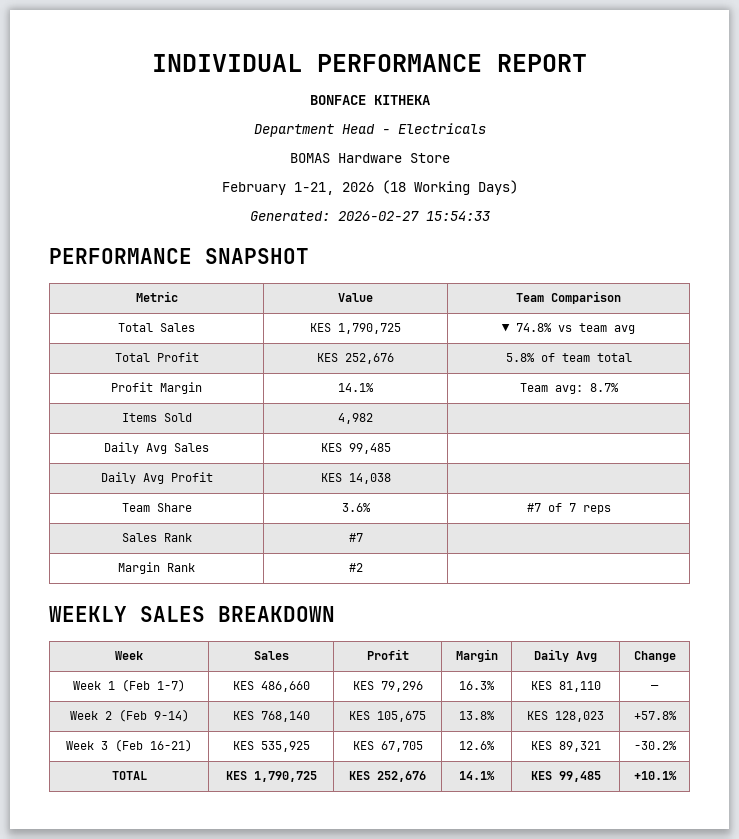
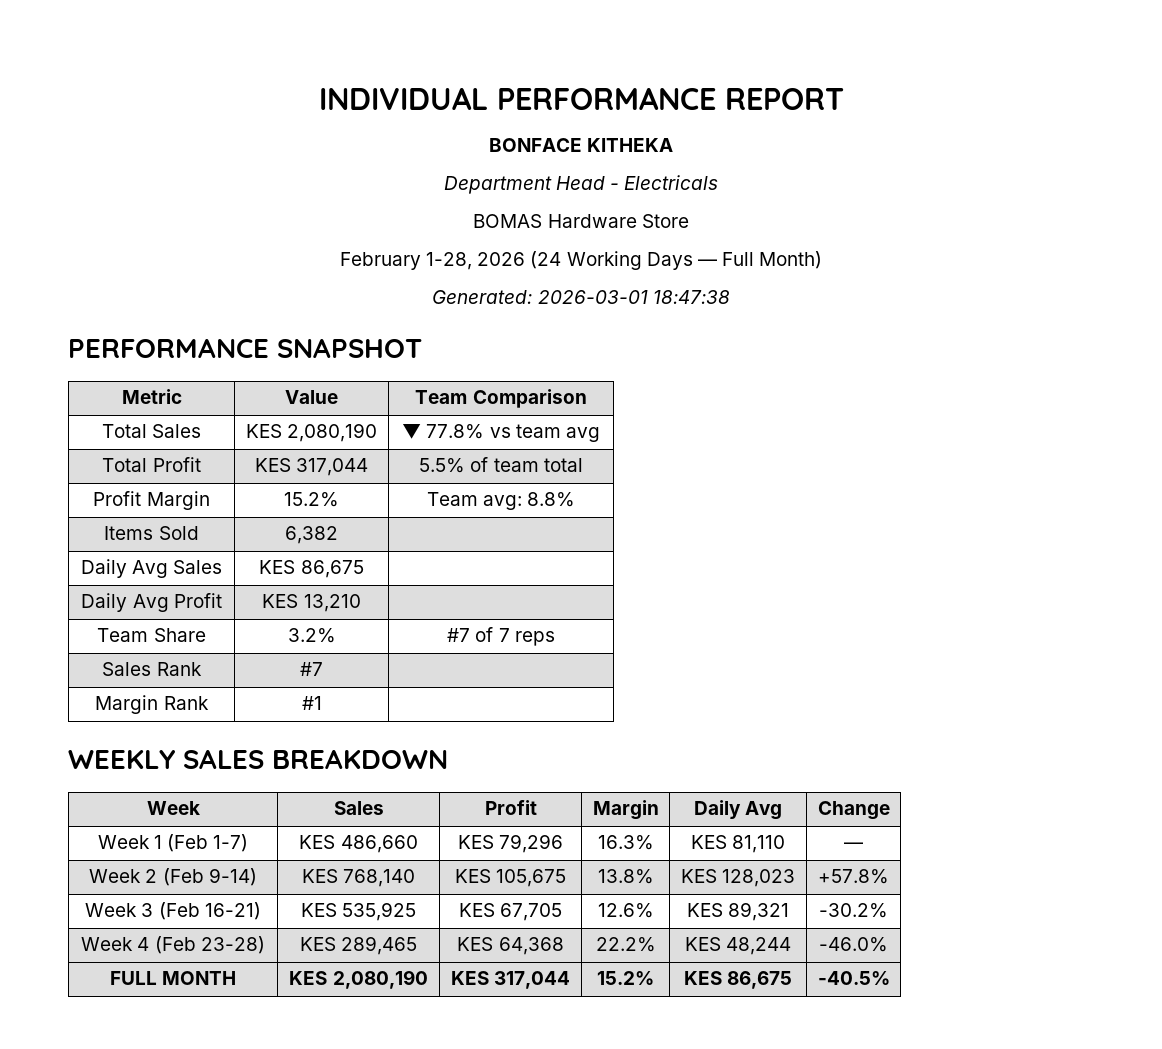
[293,180,518,195] 1-21, 2026 (18 Working Days) -> [426,251,823,270] 1-28, 2026 (24 Working Days — Full Month)
[337,211,490,221] 2026-02-27 15:54:33 -> [537,290,730,304] 2026-03-01 18:47:38
[338,323,402,334] 1,790,725 -> [287,423,378,442] 2,080,190
[516,323,552,332] 74.8% -> [426,424,485,439] 77.8%
[345,353,395,364] [505,353,535,362] 252,676 | 5.8% -> [296,458,369,476] [419,458,466,473] 317,044 | 5.5%
[338,383,375,392] 14.1% -> [284,492,339,507] 15.2%
[589,383,619,392] 8.7% -> [527,492,576,507] 8.8%
[338,413,374,424] 4,982 -> [285,526,338,544] 6,382
[348,443,391,454] 99,485 -> [300,560,364,578] 86,675
[348,473,391,484] 14,038 -> [303,594,361,612] 13,210
[341,503,371,512] 3.6% -> [287,628,336,643] 3.2%
[348,563,363,572] #2 -> [301,696,322,710] #1
[111,771,147,780] [225,771,317,782] [349,771,426,782] [459,771,495,780] [530,771,601,782] [633,771,677,780] TOTAL | KES 1,790,725 | KES 252,676 | 14.1% | KES 99,485 | +10.1% -> [81,936,265,954] [299,936,418,955] [457,937,564,955] [595,937,656,952] [684,937,792,955] [819,937,888,952] [109,971,237,985] [289,970,428,989] [450,971,571,989] [597,971,654,985] [683,971,793,989] [817,971,890,985] Week 4 (Feb 23-28) | KES 289,465 | KES 64,368 | 22.2% | KES 48,244 | -46.0% // FULL MONTH | KES 2,080,190 | KES 317,044 | 15.2% | KES 86,675 | -40.5%

